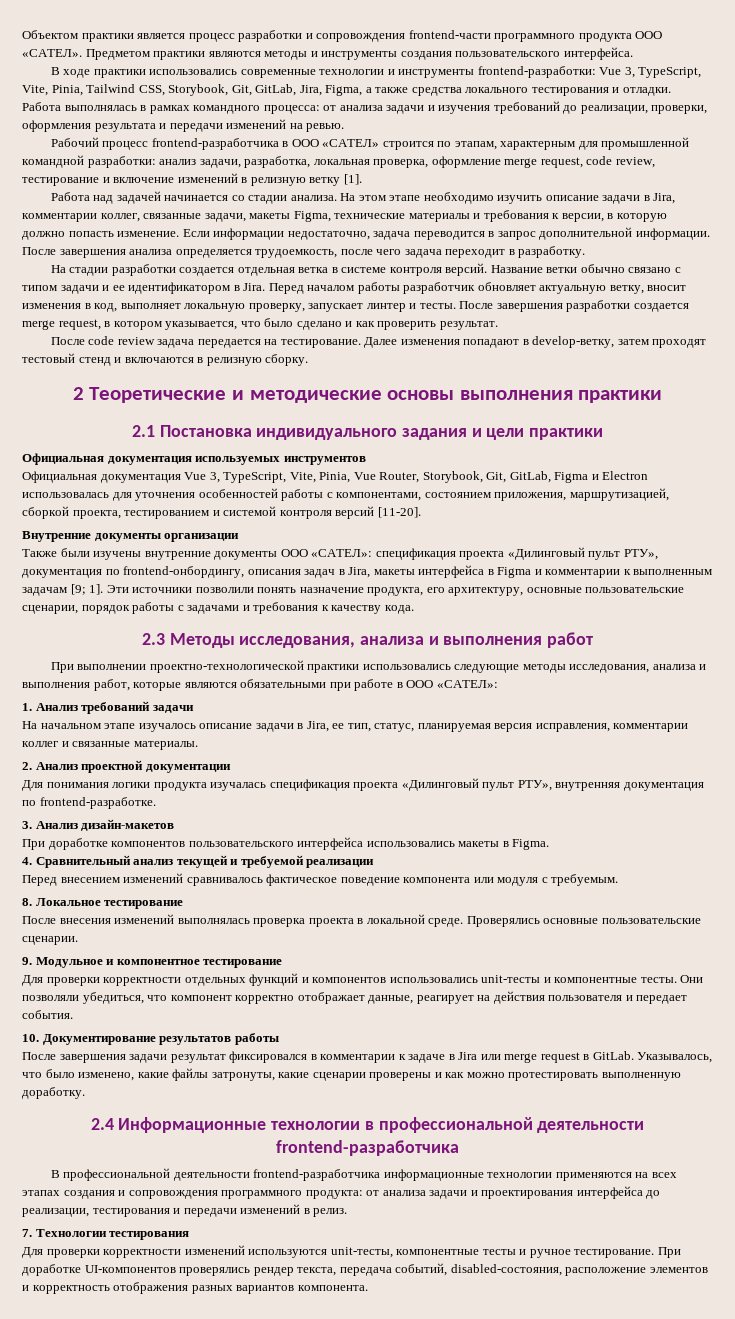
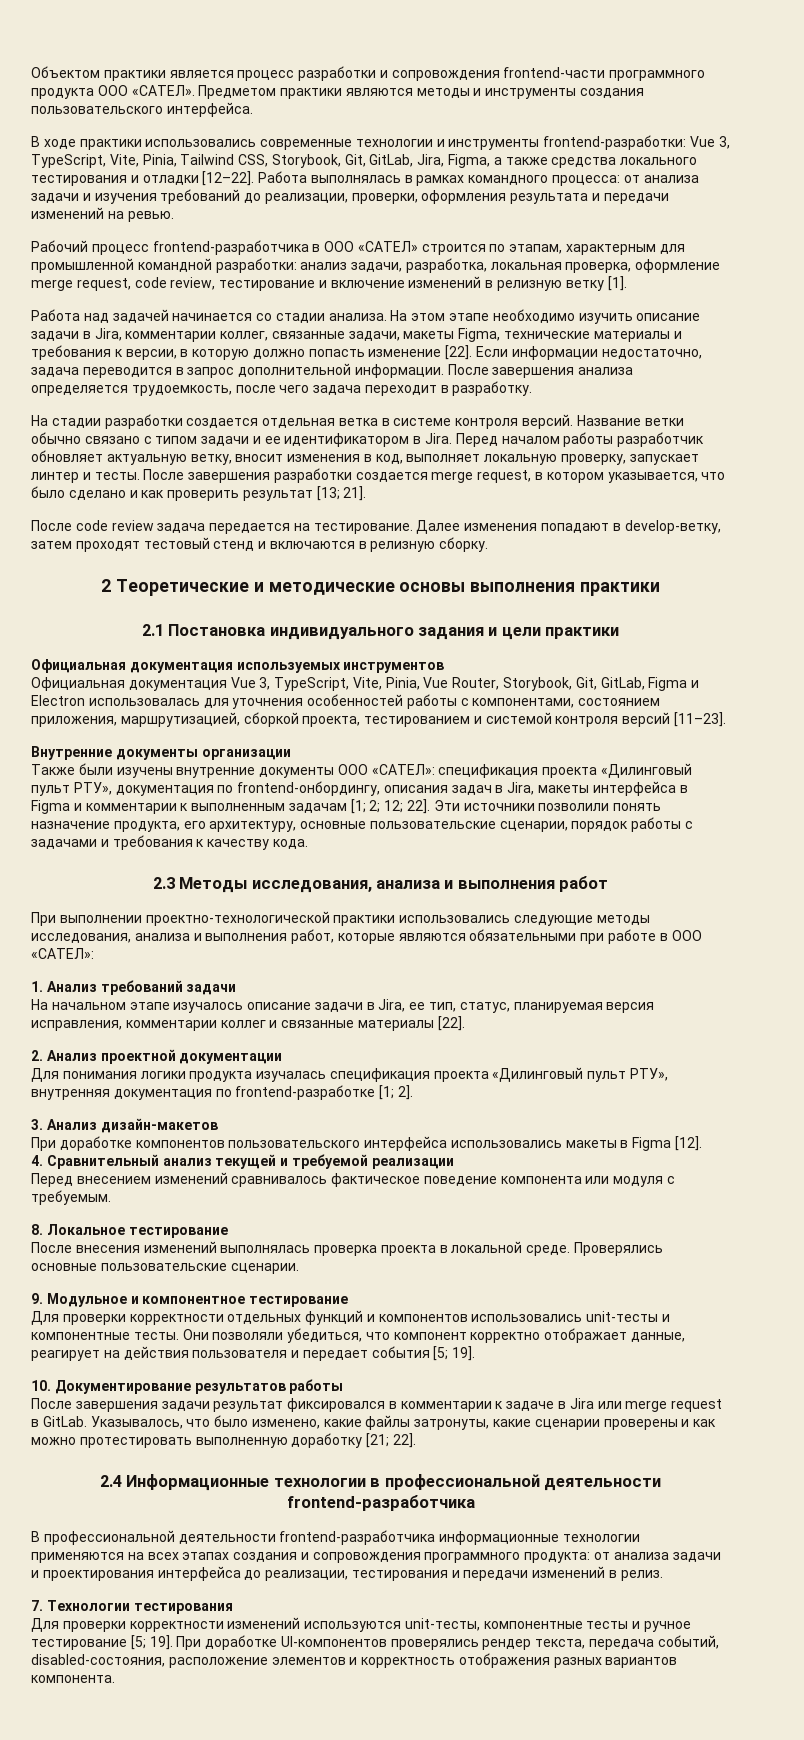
[622,87,671,96] отладки. -> [142,171,255,186] отладки [12–22].
[117,231,180,237] изменение. -> [368,345,473,360] изменение [22].
[439,321,498,330] результат. -> [242,486,367,501] результат [13; 21].
[377,507,421,518] [11-20]. -> [674,712,727,727] [11–23].
[70,584,104,595] [9; 1]. -> [350,799,431,814] [1; 2; 12; 22].
[133,741,198,750] материалы. -> [357,1016,465,1031] материалы [22].
[39,797,156,809] frontend-разработке. -> [235,1085,413,1100] frontend-разработке [1; 2].
[512,839,550,850] Figma. -> [632,1136,703,1151] Figma [12].
[22,1010,73,1019] события. -> [371,1346,476,1361] события [5; 19].
[22,1087,85,1099] доработку. -> [291,1433,416,1448] доработку [21; 22].
[574,1249,655,1258] тестирование. -> [31,1635,173,1650] тестирование [5; 19].

